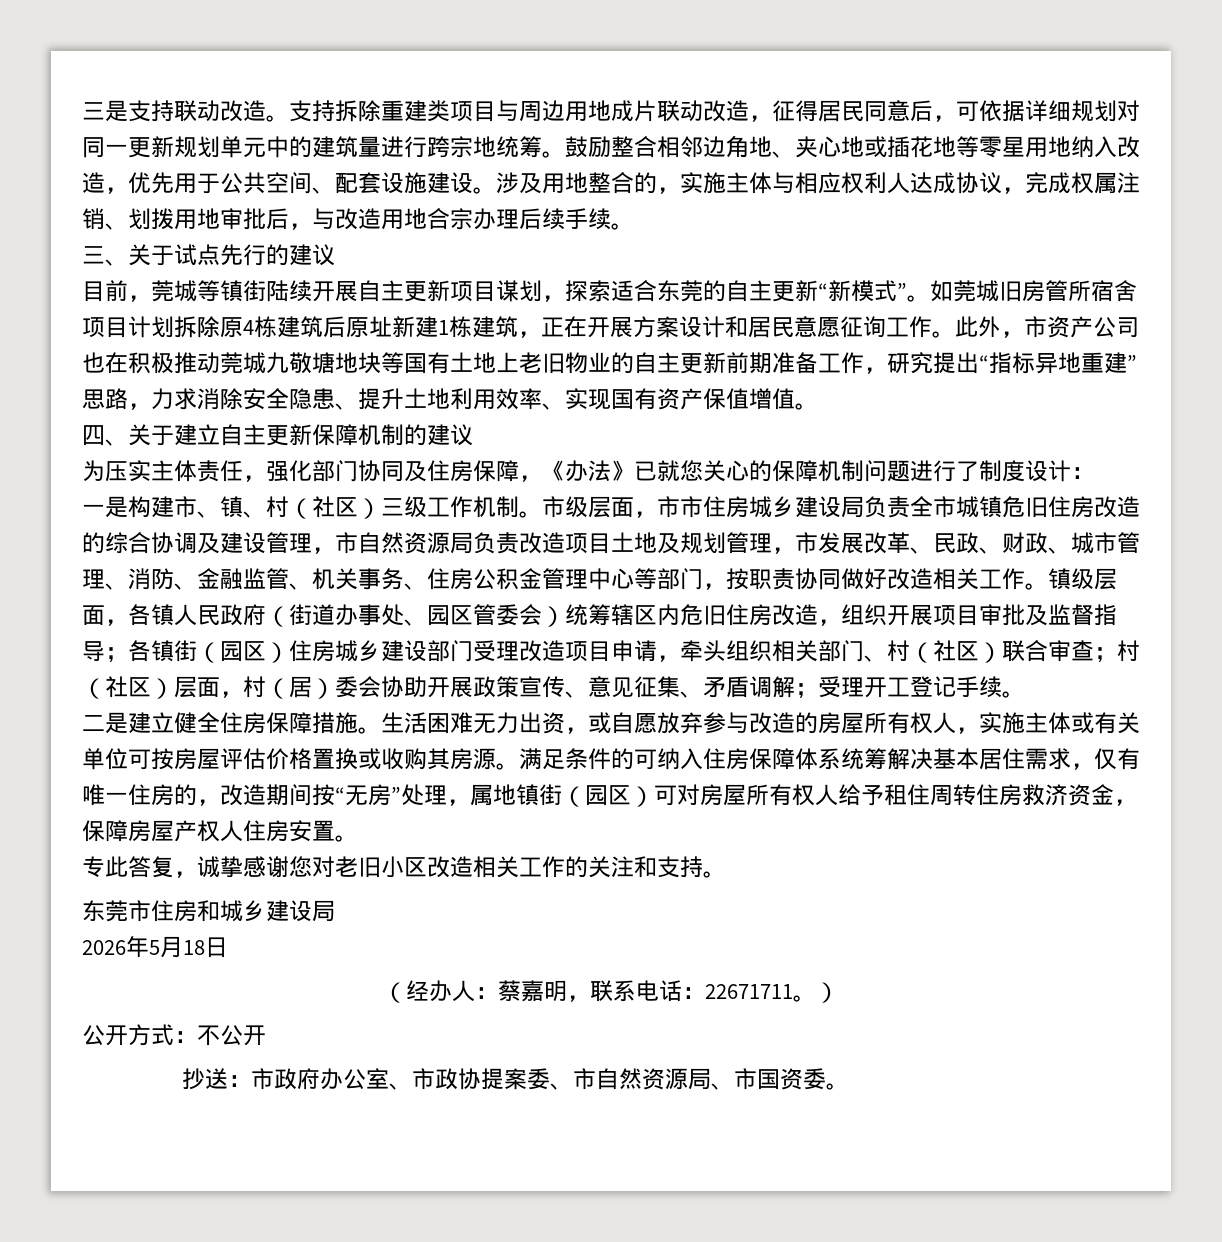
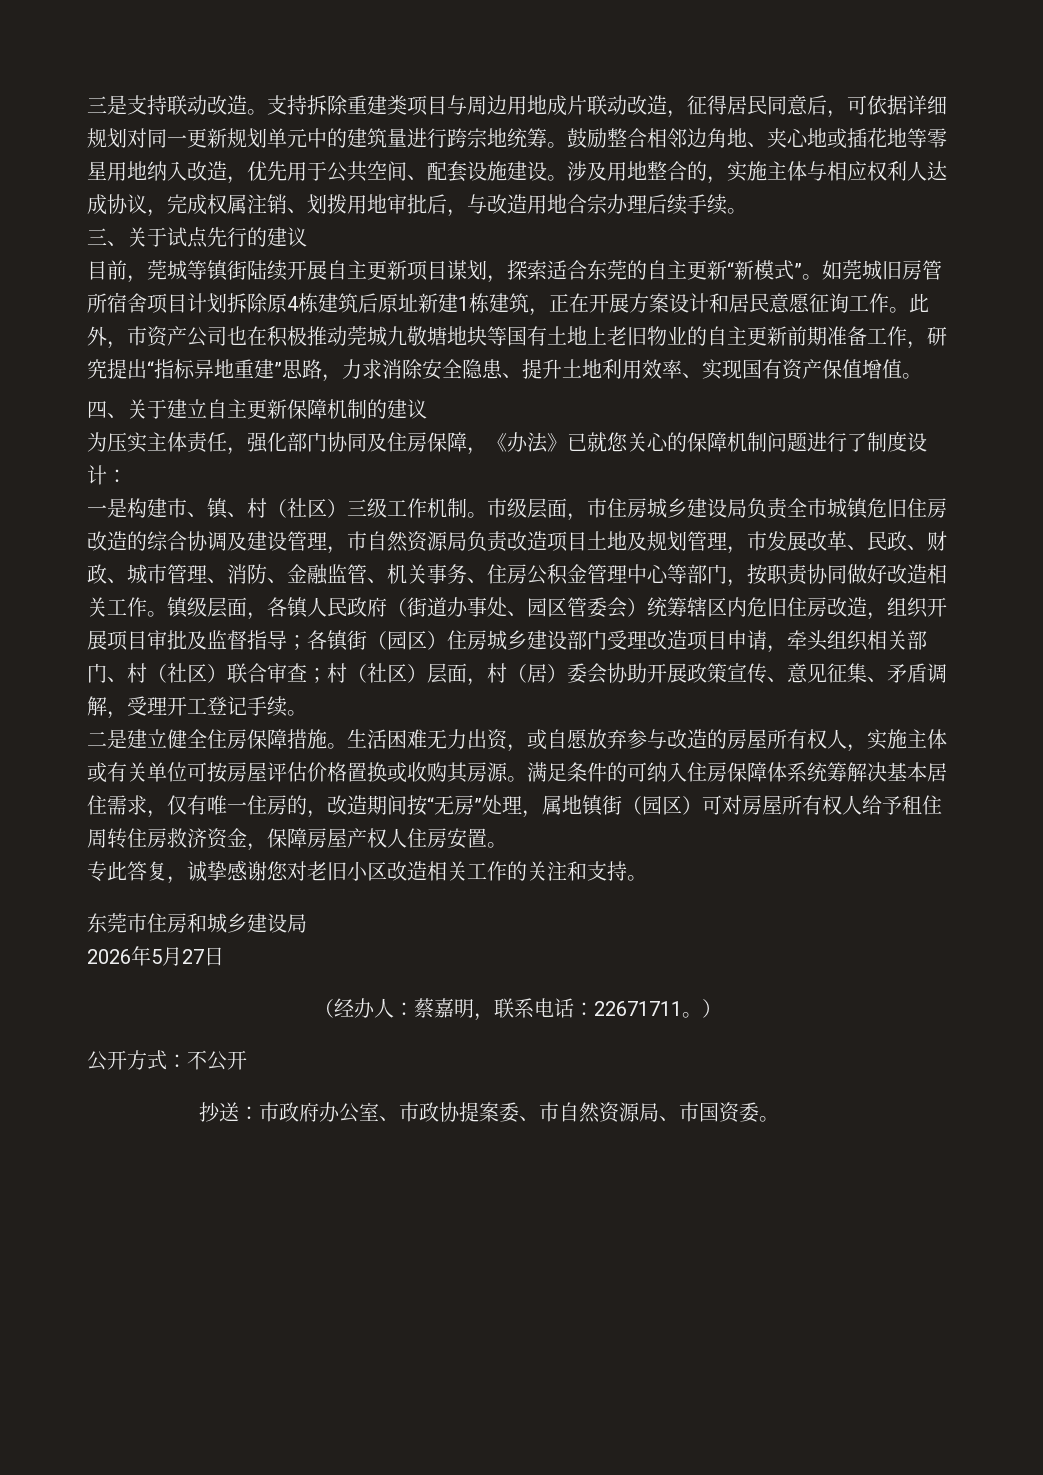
[680,496,703,518] 市 -> (607, 508) none
[795,683,818,698] ； -> [107,711,127,719] ，
[183,940,205,955] 18 -> [182,949,204,964] 27

